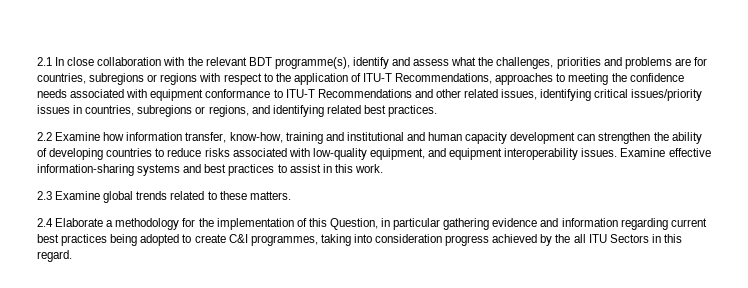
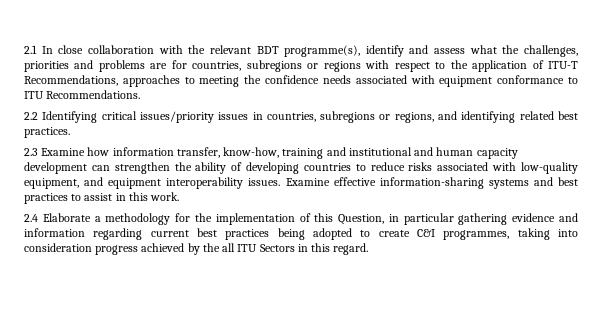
[285,89,592,101] ITU-T Recommendations and other related issues, identifying -> [24,90,141,99] [24,111,98,123] ITU Recommendations. // 2.2 Identifying
[37,132,52,141] 2.2 -> [24,148,38,156] 2.3
[37,191,291,203] // 2.3 Examine global trends related to these matters. -> (180, 196) none

